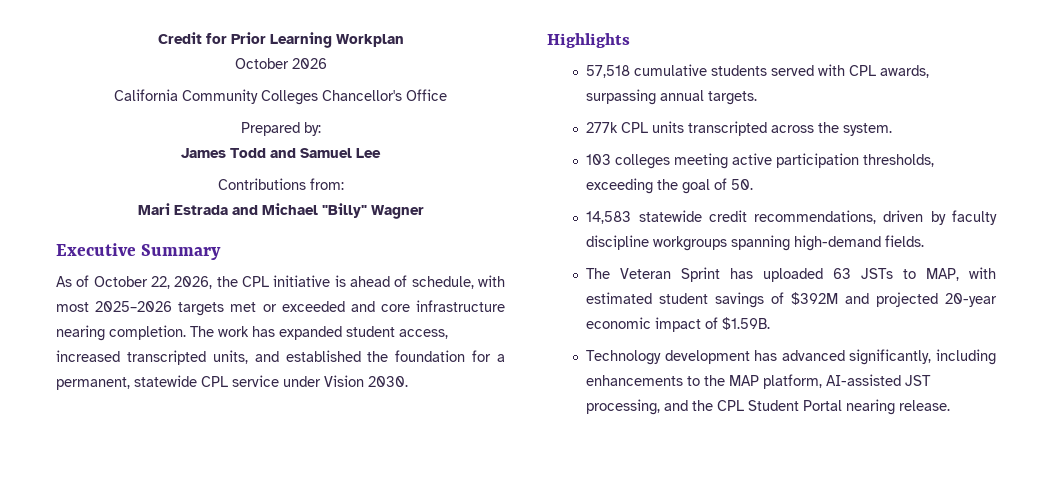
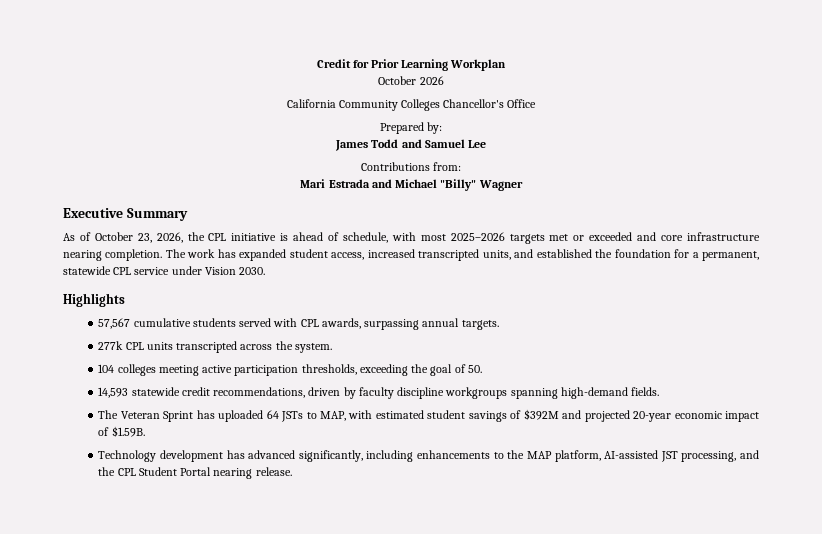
[151,276,170,289] 22, -> [137,233,152,243] 23,
[586,65,631,78] 57,518 -> [98,318,131,329] 57,567
[586,154,612,165] 103 -> [98,364,115,373] 104
[586,211,632,224] 14,583 -> [98,387,129,398] 14,593
[833,268,852,279] 63 -> [266,410,279,419] 64

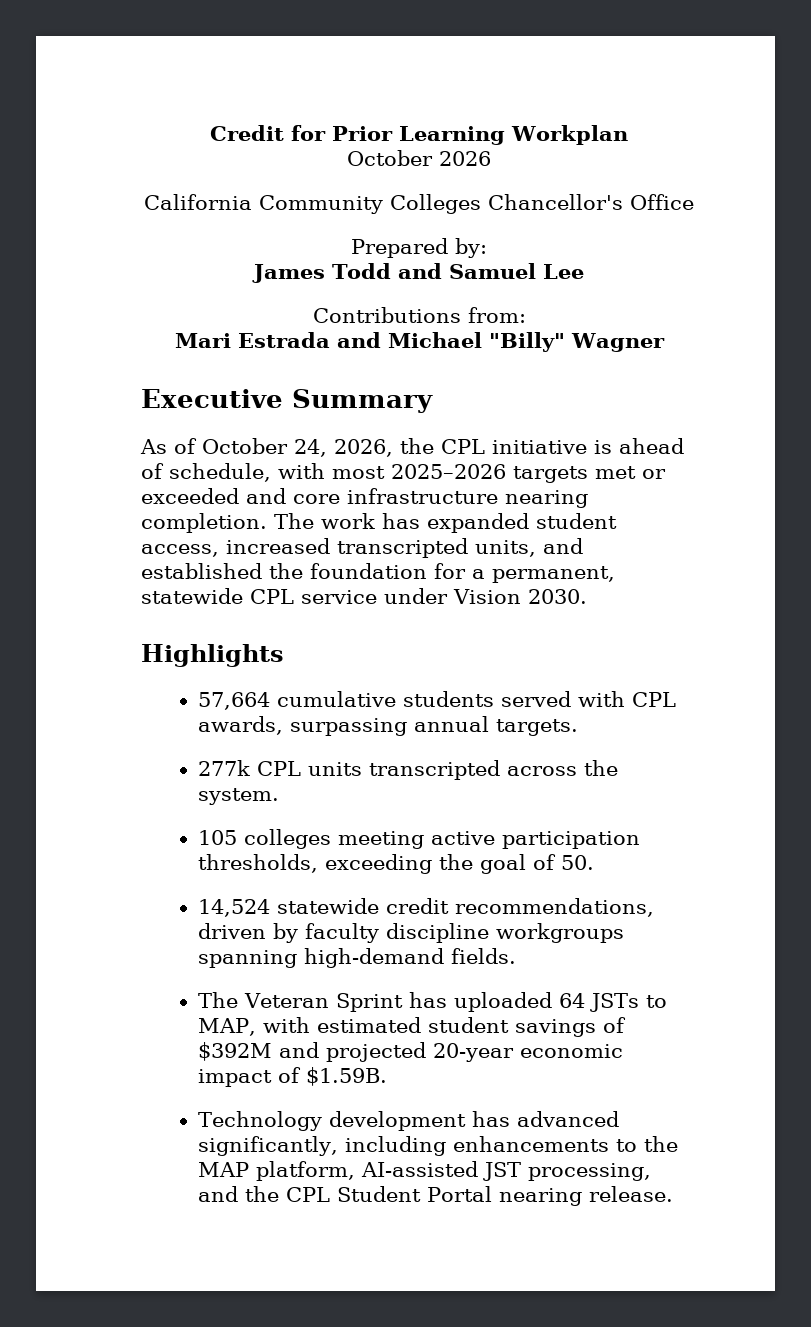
[137,233,152,243] 23, -> [294,439,327,457] 24,
[98,318,131,329] 57,567 -> [198,692,271,710] 57,664
[98,364,115,373] 104 -> [198,830,238,845] 105
[98,387,129,398] 14,593 -> [198,899,271,917] 14,524

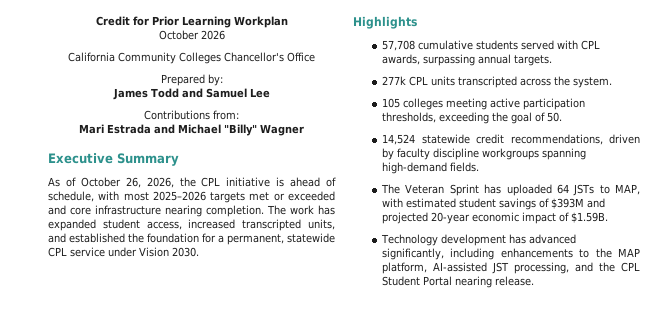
[294,439,327,457] 24, -> [125,177,141,188] 26,
[198,692,271,710] 57,664 -> [382,40,416,51] 57,708
[198,1042,273,1061] $392M -> [551,198,585,209] $393M

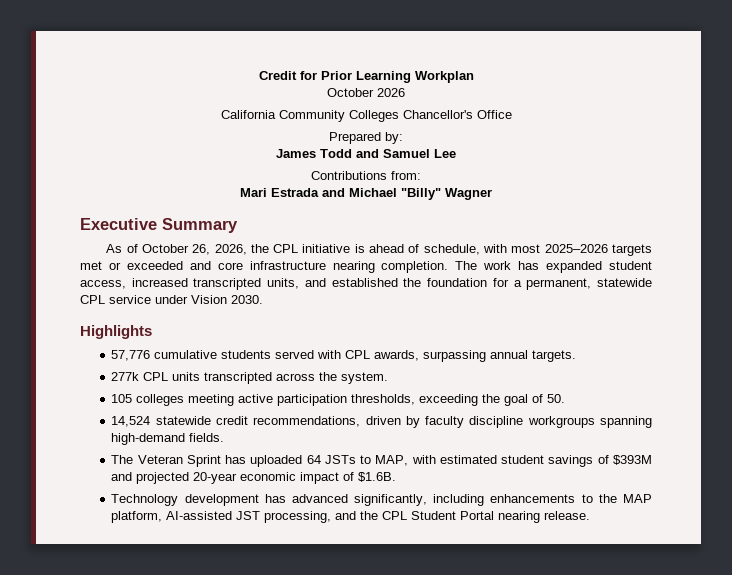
[382,40,416,51] 57,708 -> [111,350,151,361] 57,776
[571,212,609,223] $1.59B. -> [358,472,397,482] $1.6B.

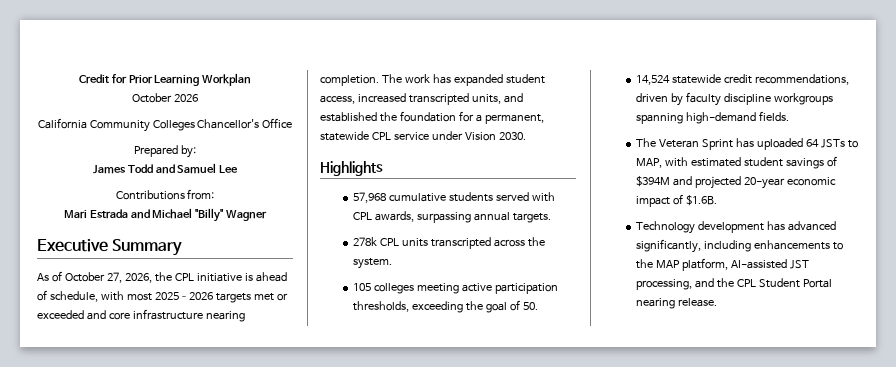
[192,244,211,255] 26, -> [106,272,122,283] 27,
[111,350,151,361] 57,776 -> [352,192,386,203] 57,968
[111,372,140,381] 277k -> [352,237,377,246] 278k
[613,455,653,465] $393M -> [635,176,670,187] $394M

